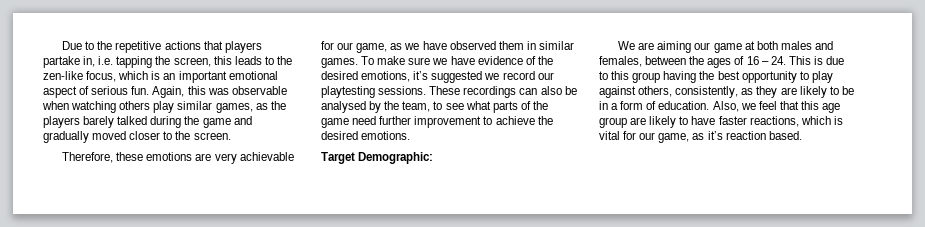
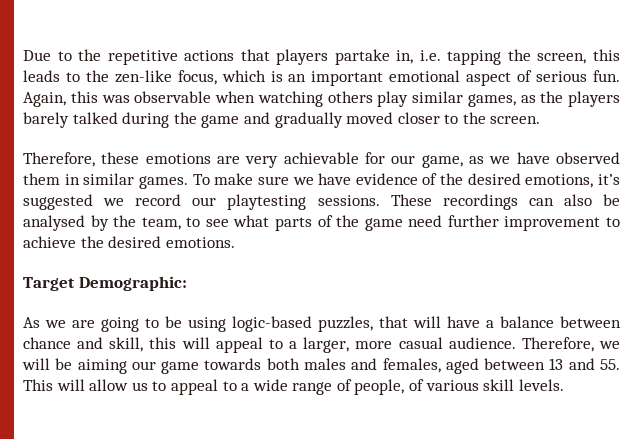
[618,41,655,50] We are -> [23,316,621,332] [23,337,620,353] [22,358,73,370] As we are going to be using logic-based puzzles, that will have a balance between chance and skill, this will appeal to a larger, more casual audience. Therefore, we will be
[744,41,755,50] at -> [204,358,262,370] towards
[645,56,845,68] [599,71,833,83] [599,86,854,98] [599,101,841,113] [599,116,843,128] [599,131,802,143] between the ages of 16 – 24. This is due to this group having the best opportunity to play against others, consistently, as they are likely to be in a form of education. Also, we feel that this age group are likely to have faster reactions, which is vital for our game, as it’s reaction based. -> [445,358,621,374] [23,379,564,395] aged between 13 and 55. This will allow us to appeal to a wide range of people, of various skill levels.

